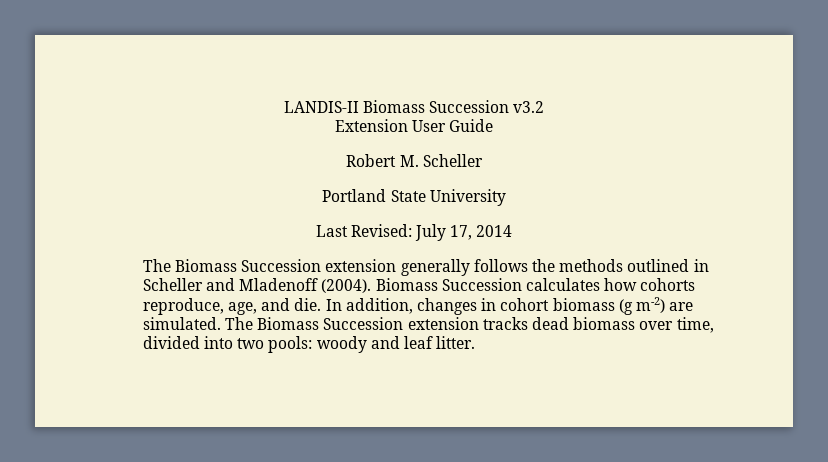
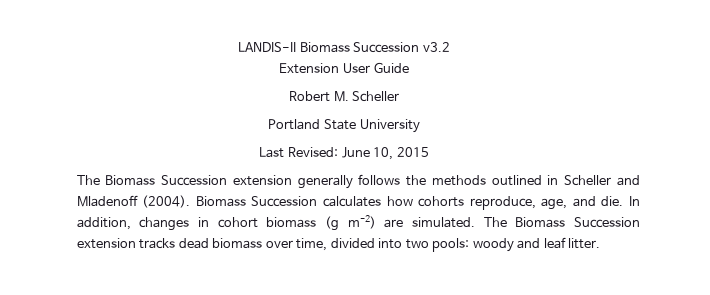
[415,224,513,241] July 17, 2014 -> [341,147,429,160] June 10, 2015

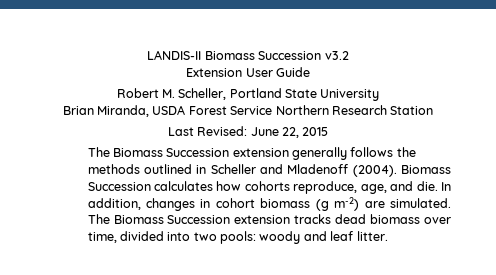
[352,91,400,102] Scheller // -> [178,88,227,100] Scheller,
(420, 126) none -> [62,105,434,117] // Brian Miranda, USDA Forest Service Northern Research Station
[373,147,394,160] 10, -> [281,127,299,138] 22,

